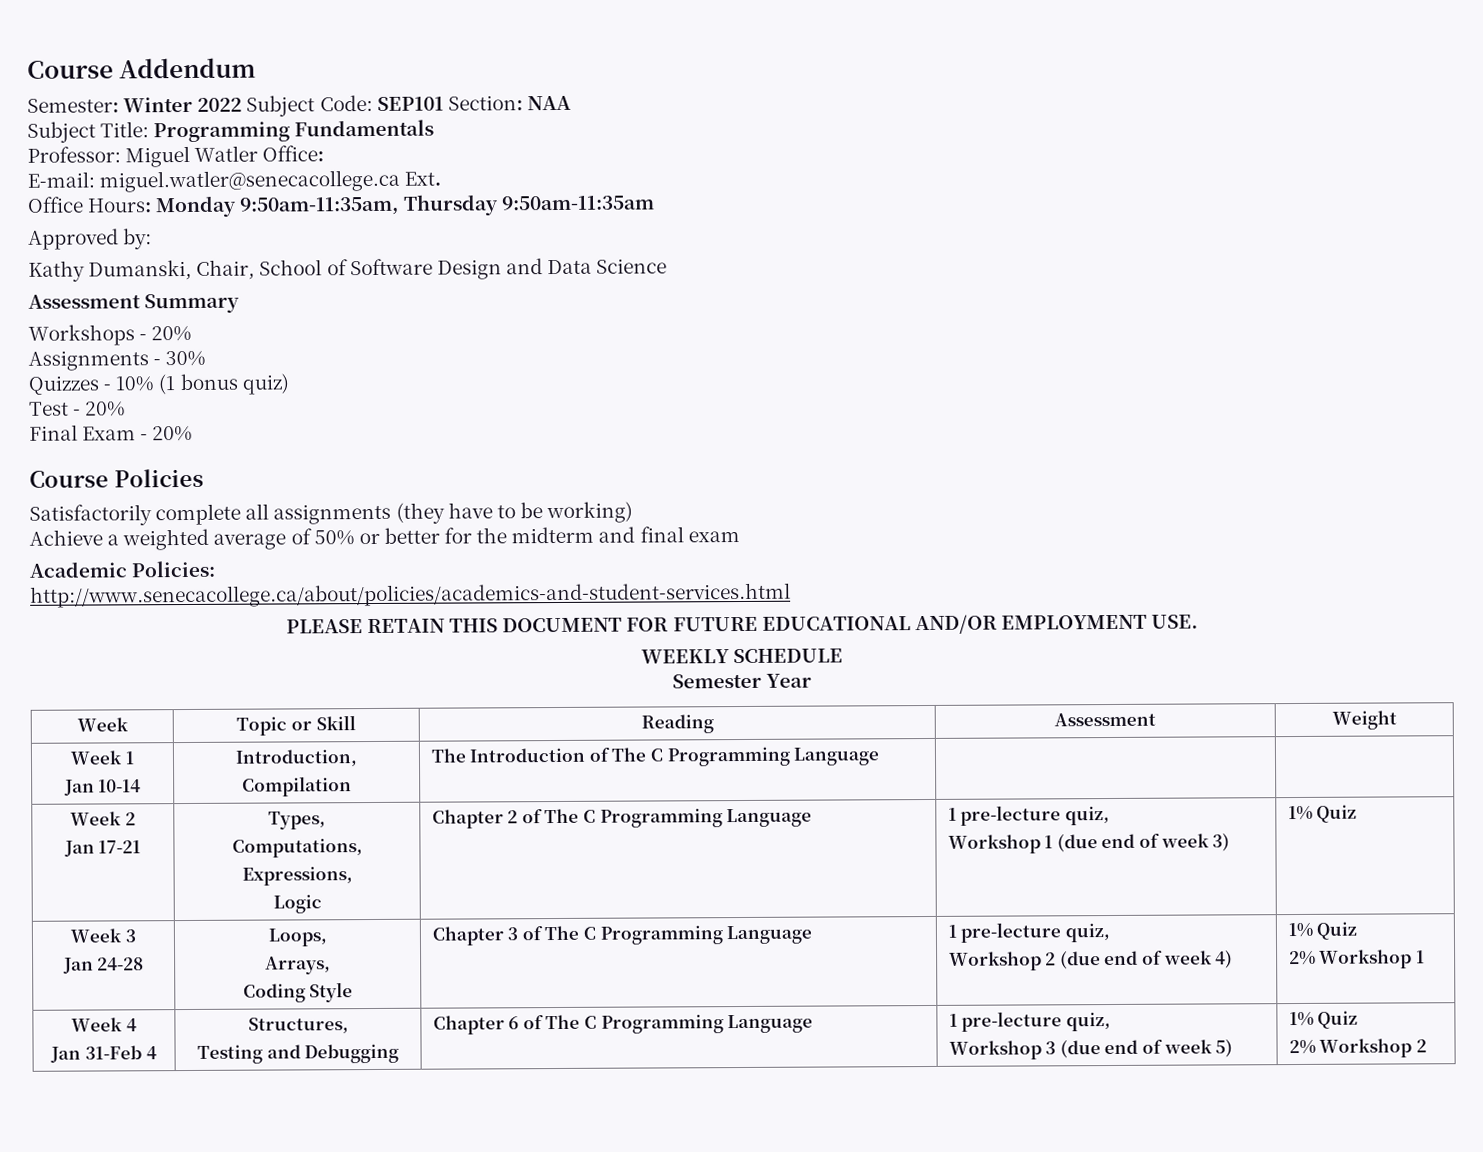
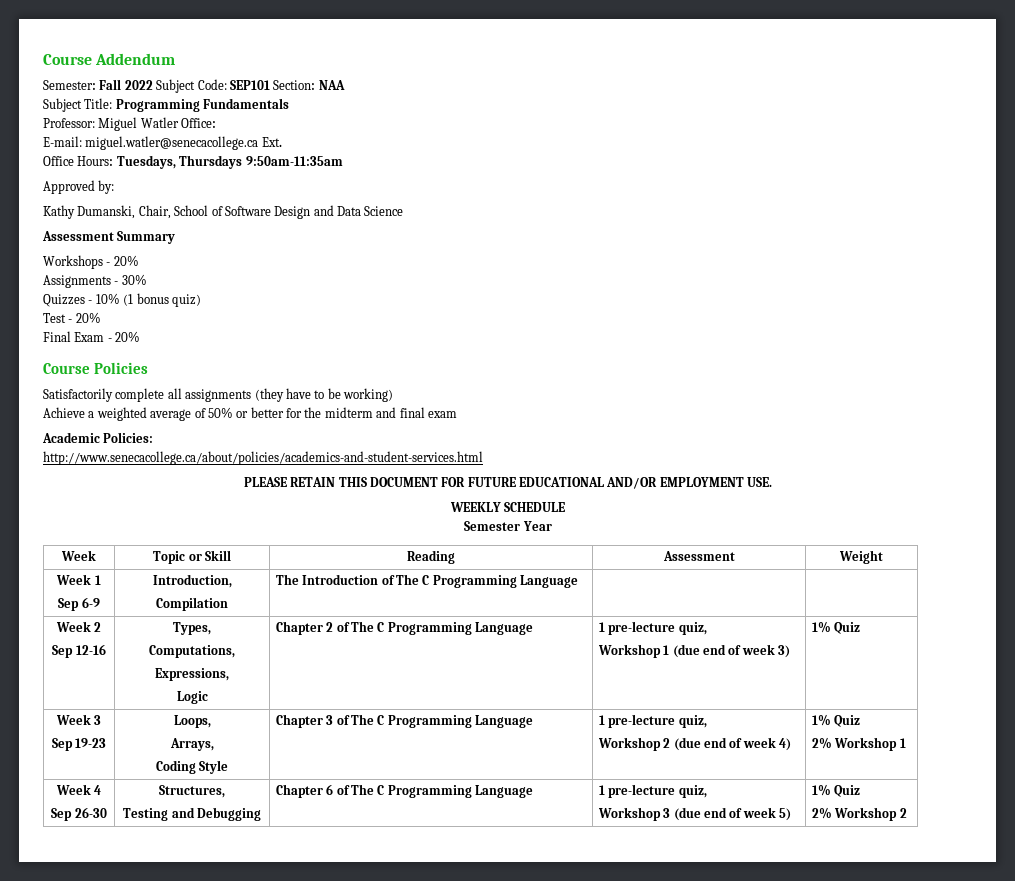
[123,96,194,113] Winter -> [99,79,122,90] Fall
[155,194,499,218] Monday 9:50am-11:35am, Thursday -> [116,155,243,169] Tuesdays, Thursdays
[63,779,142,796] Jan 10-14 -> [58,597,100,611] Sep 6-9
[63,840,142,857] Jan 17-21 -> [52,644,106,658] Sep 12-16
[62,957,145,974] Jan 24-28 -> [51,738,107,751] Sep 19-23
[50,1045,157,1063] Jan 31-Feb 4 -> [51,807,107,821] Sep 26-30

